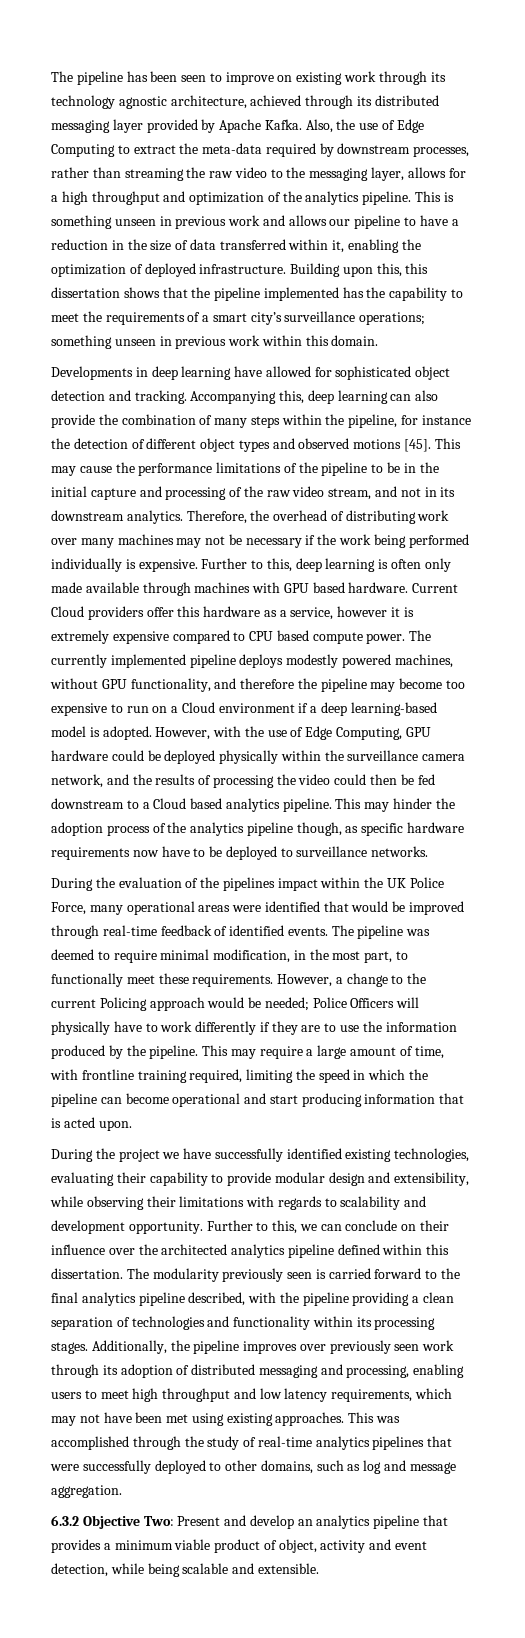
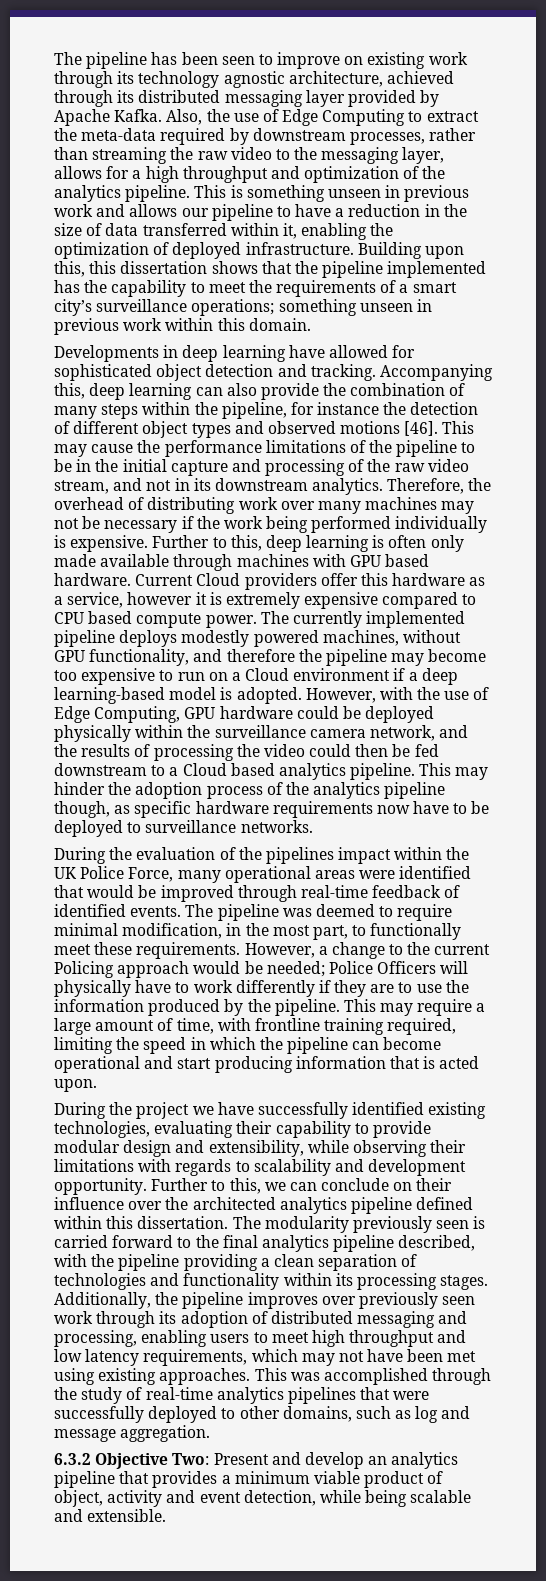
[404,439,432,452] [45]. -> [404,421,439,436] [46].

